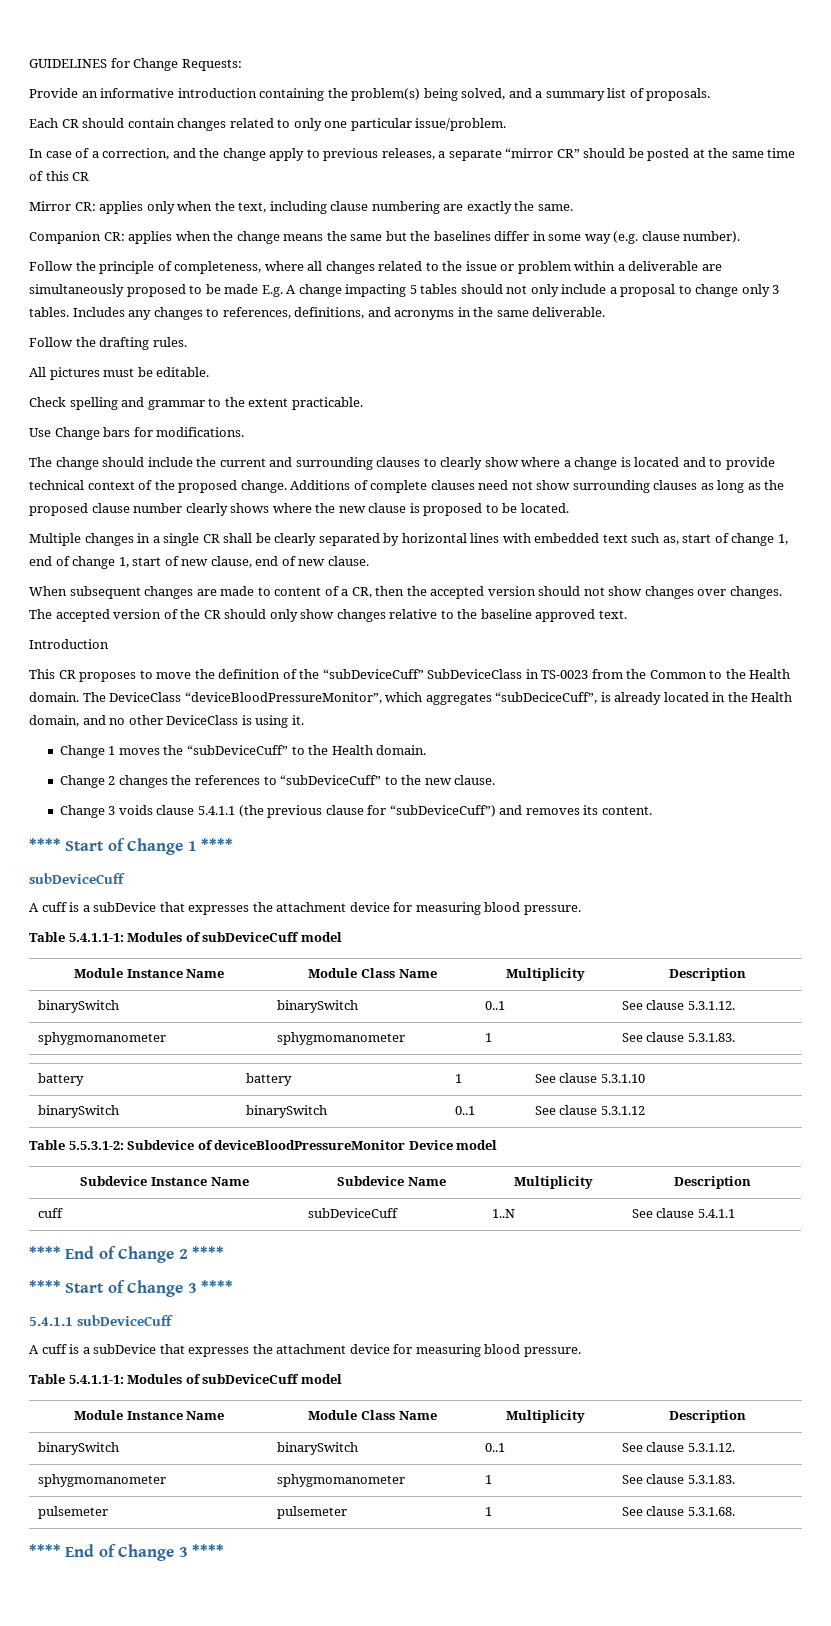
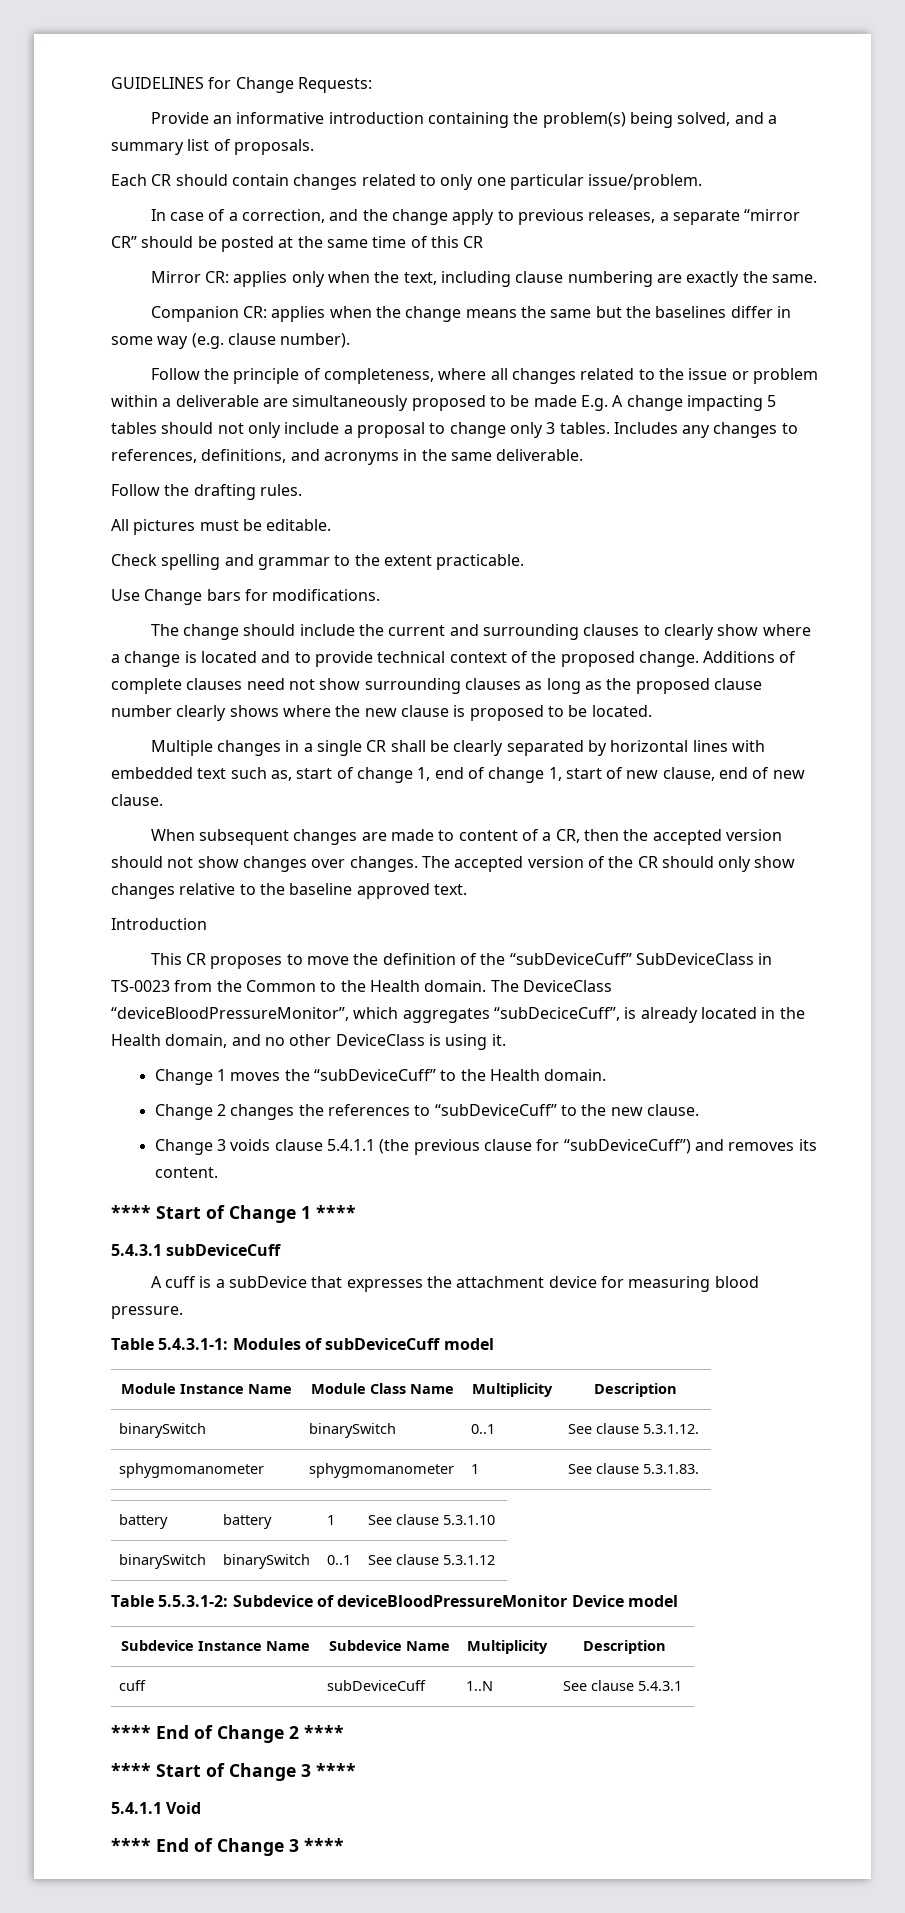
(234, 844) none -> [111,1244,162,1256] 5.4.3.1
[68,933,124,942] 5.4.1.1-1: -> [158,1338,229,1350] 5.4.3.1-1:
[697,1209,735,1218] 5.4.1.1 -> [638,1681,683,1691] 5.4.3.1
[77,1315,174,1326] [29,1344,581,1357] [29,1374,342,1384] [73,1410,225,1420] [308,1410,437,1420] [505,1410,585,1423] [669,1410,746,1423] [37,1442,119,1455] [276,1442,358,1455] [484,1443,505,1452] [621,1442,735,1452] [37,1474,166,1487] [276,1474,405,1487] [484,1475,492,1484] [621,1474,735,1484] [37,1506,108,1519] [276,1506,347,1519] [484,1507,492,1516] [621,1506,735,1516] subDeviceCuff // A cuff is a subDevice that expresses the attachment device for measuring blood pressure. // Table 5.4.1.1-1: Modules of subDeviceCuff model // Module Instance Name | Module Class Name | Multiplicity | Description // binarySwitch | binarySwitch | 0..1 | See clause 5.3.1.12. // sphygmomanometer | sphygmomanometer | 1 | See clause 5.3.1.83. // pulsemeter | pulsemeter | 1 | See clause 5.3.1.68. -> [166,1802,202,1814] Void

